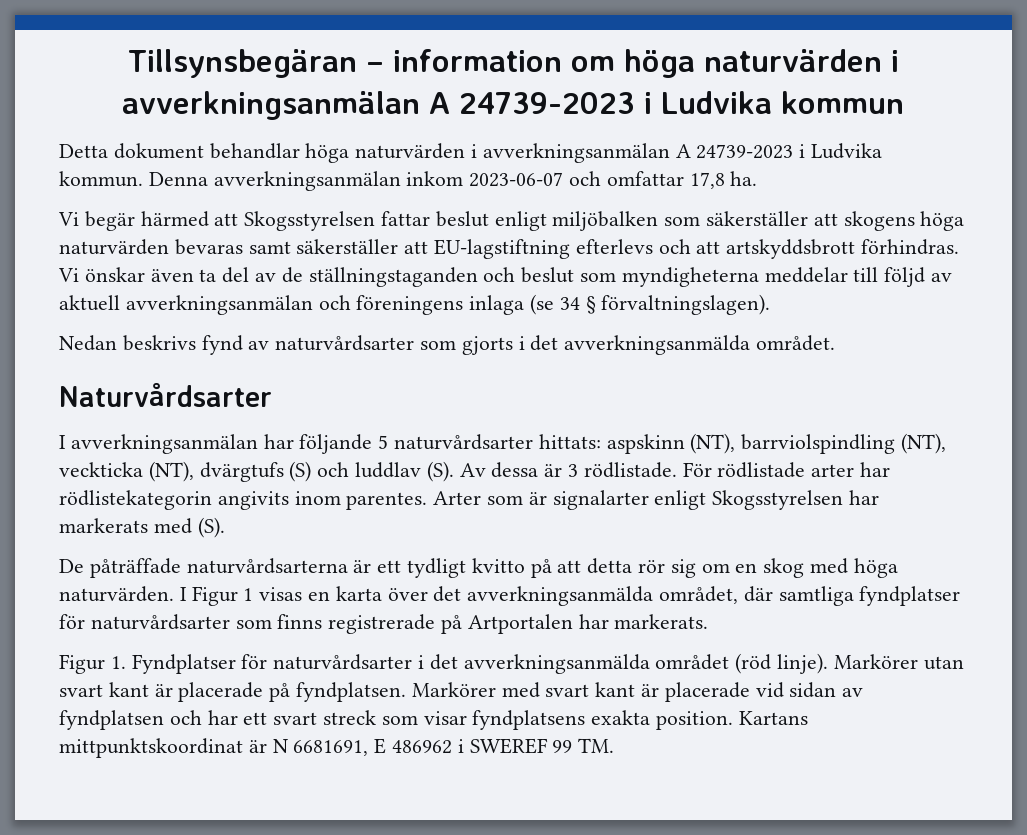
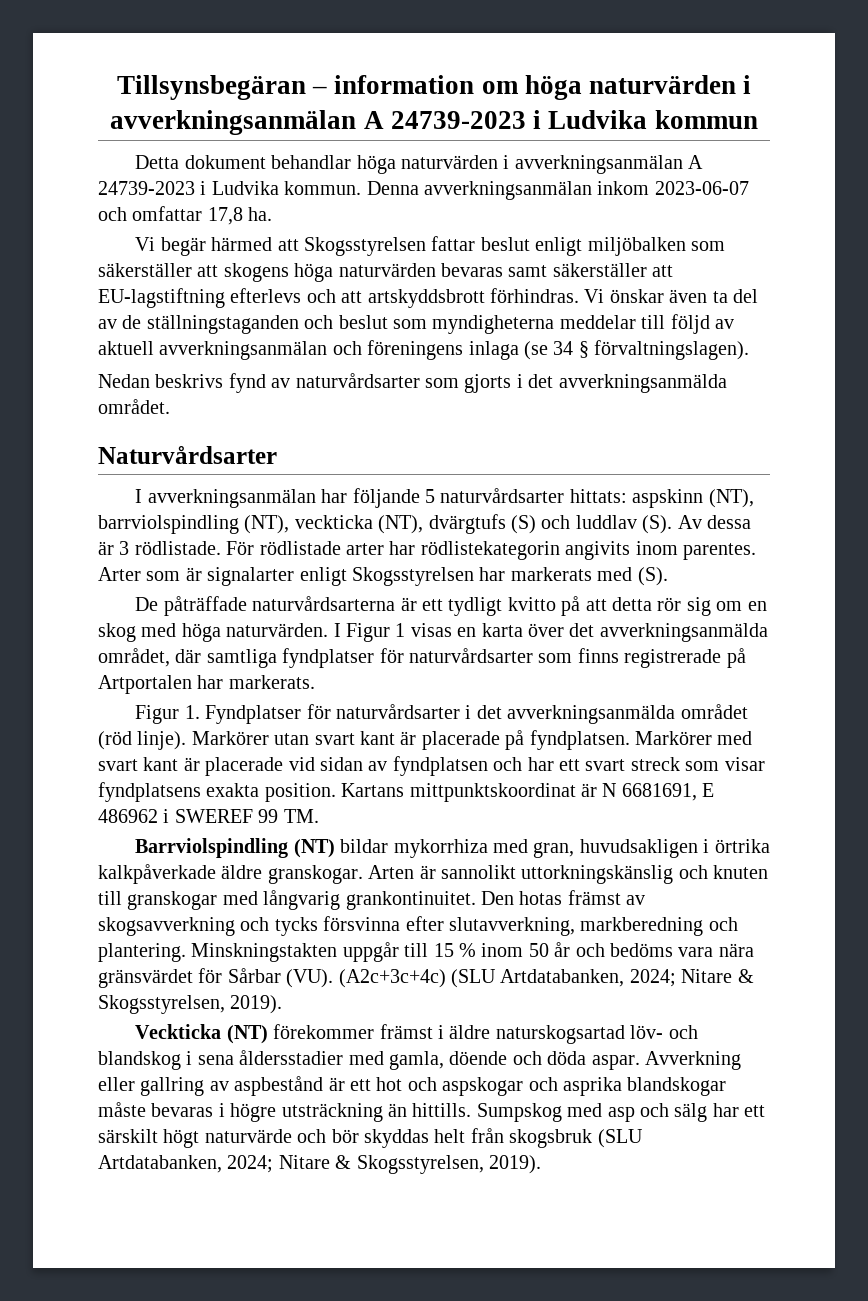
(615, 745) none -> [135,838,770,858] [98,864,769,884] [98,890,646,910] [98,916,738,936] [98,942,754,962] [98,968,754,988] [98,995,283,1014] [135,1024,698,1044] [98,1050,741,1070] [98,1076,727,1096] [98,1102,766,1122] [98,1128,643,1148] [98,1155,541,1174] // Barrviolspindling (NT) bildar mykorrhiza med gran, huvudsakligen i örtrika kalkpåverkade äldre granskogar. Arten är sannolikt uttorkningskänslig och knuten till granskogar med långvarig grankontinuitet. Den hotas främst av skogsavverkning och tycks försvinna efter slutavverkning, markberedning och plantering. Minskningstakten uppgår till 15 % inom 50 år och bedöms vara nära gränsvärdet för Sårbar (VU). (A2c+3c+4c) (SLU Artdatabanken, 2024; Nitare & Skogsstyrelsen, 2019). // Veckticka (NT) förekommer främst i äldre naturskogsartad löv- och blandskog i sena åldersstadier med gamla, döende och döda aspar. Avverkning eller gallring av aspbestånd är ett hot och aspskogar och asprika blandskogar måste bevaras i högre utsträckning än hittills. Sumpskog med asp och sälg har ett särskilt högt naturvärde och bör skyddas helt från skogsbruk (SLU Artdatabanken, 2024; Nitare & Skogsstyrelsen, 2019).

